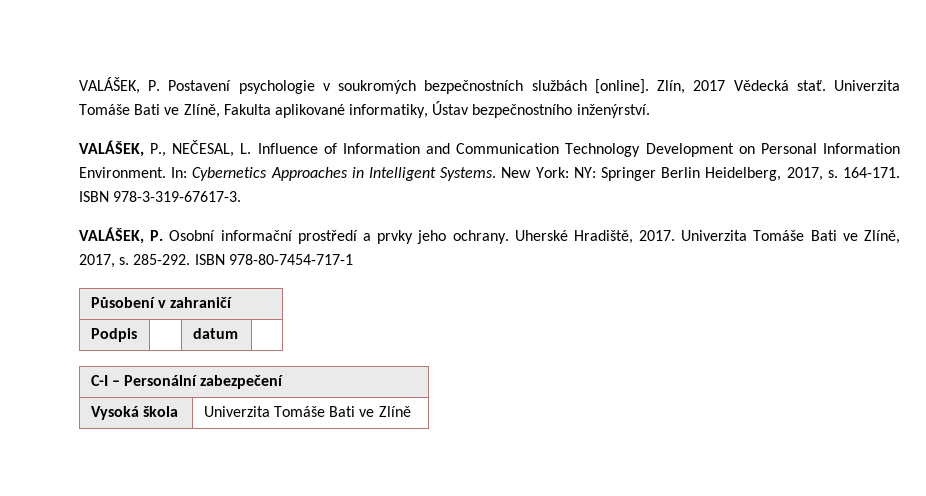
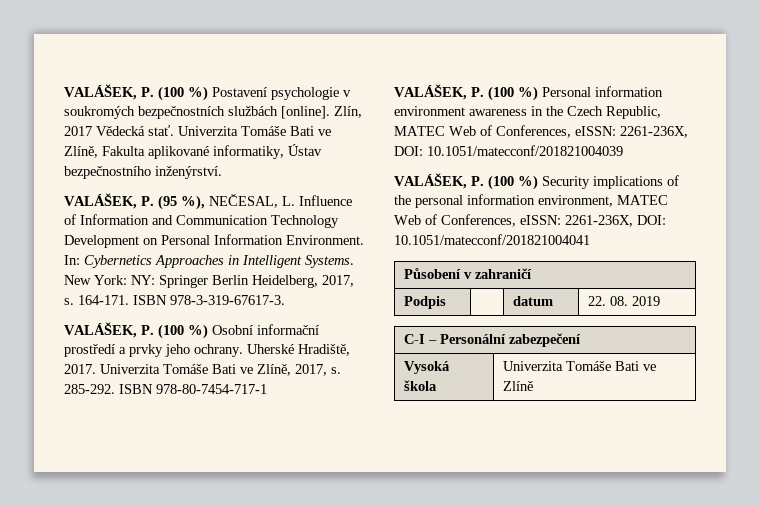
[79,77,161,94] VALÁŠEK, P. -> [64,84,208,101] VALÁŠEK, P. (100 %)
[150,143,167,157] P., -> [141,195,205,210] P. (95 %),
(164, 235) none -> [158,324,208,339] (100 %)
(353, 259) none -> [394,84,663,101] [394,106,661,119] [394,125,688,138] [394,145,623,156] [394,173,679,190] [394,194,668,208] [394,214,666,227] [394,234,590,245] // VALÁŠEK, P. (100 %) Personal information environment awareness in the Czech Republic, MATEC Web of Conferences, eISSN: 2261-236X, DOI: 10.1051/matecconf/201821004039 // VALÁŠEK, P. (100 %) Security implications of the personal information environment, MATEC Web of Conferences, eISSN: 2261-236X, DOI: 10.1051/matecconf/201821004041
(238, 333) none -> [587,296,660,306] 22. 08. 2019

